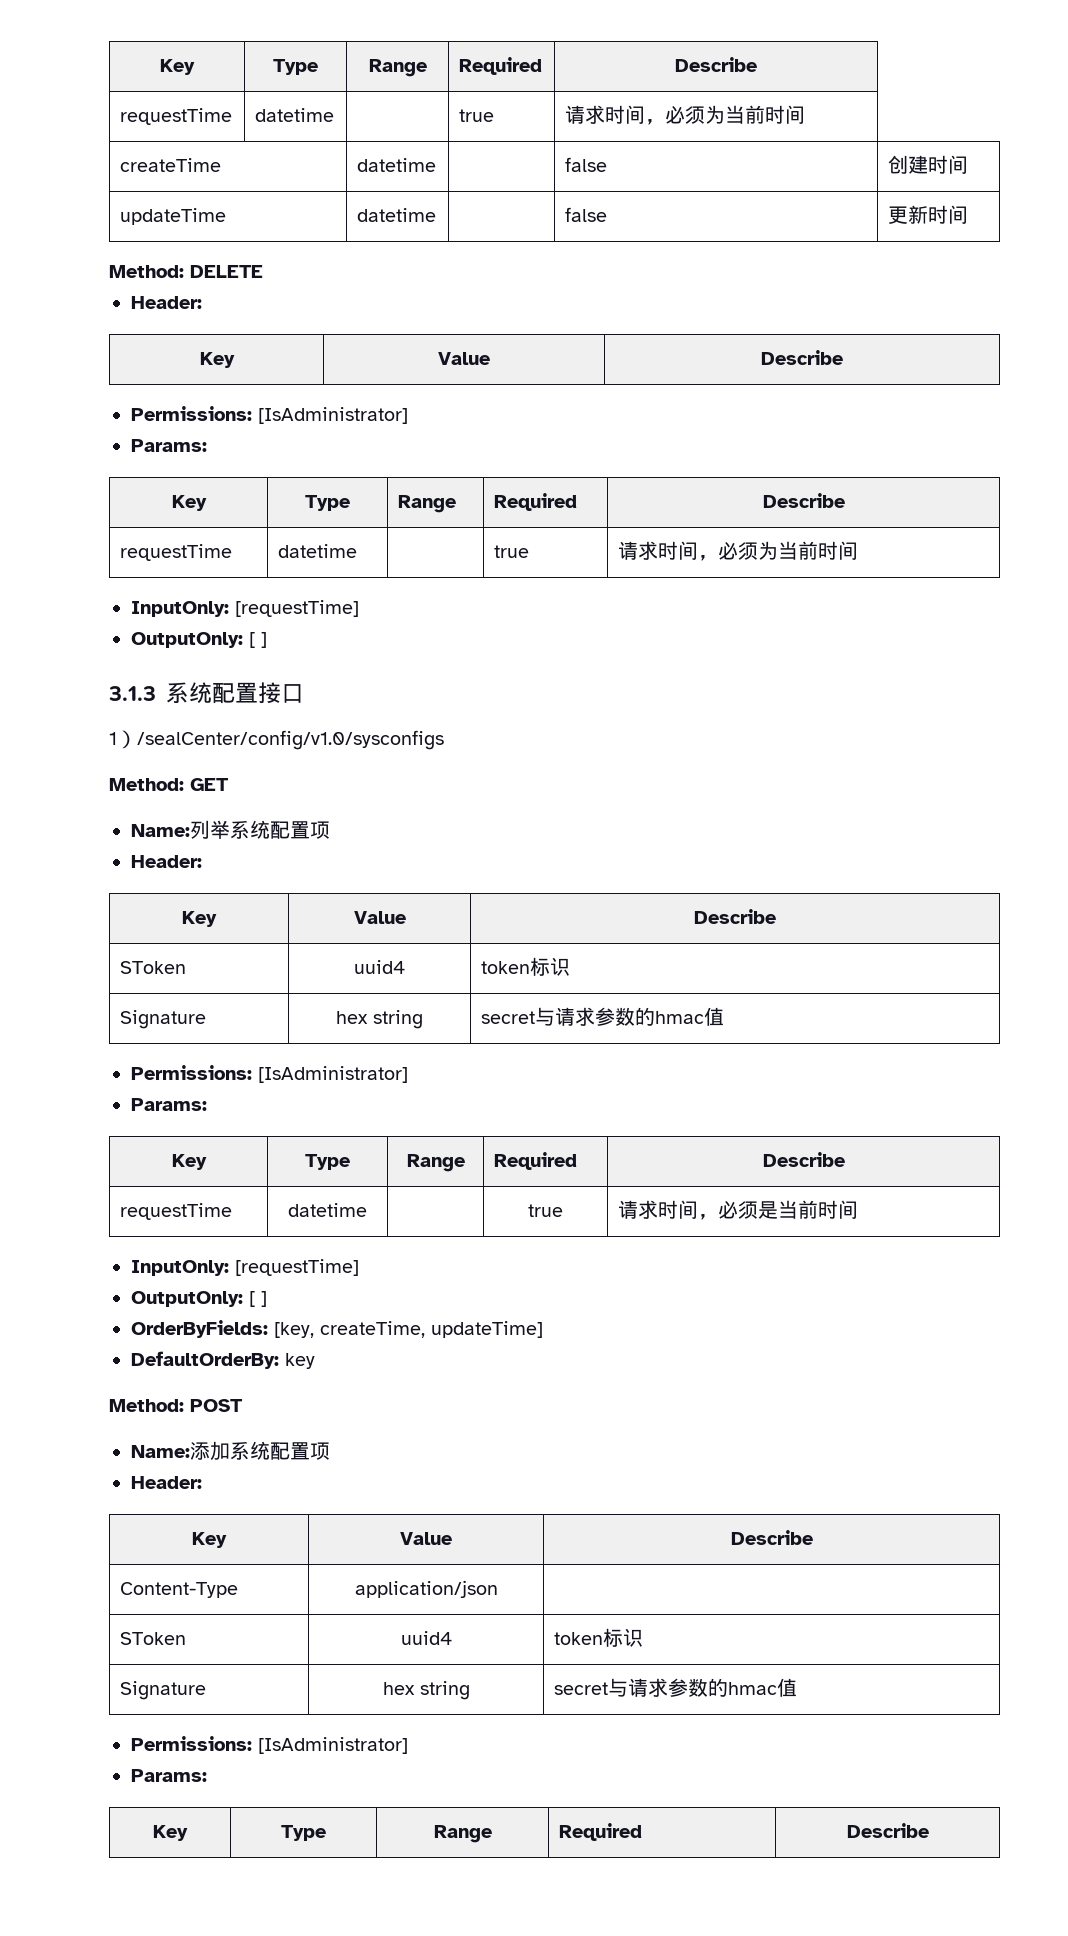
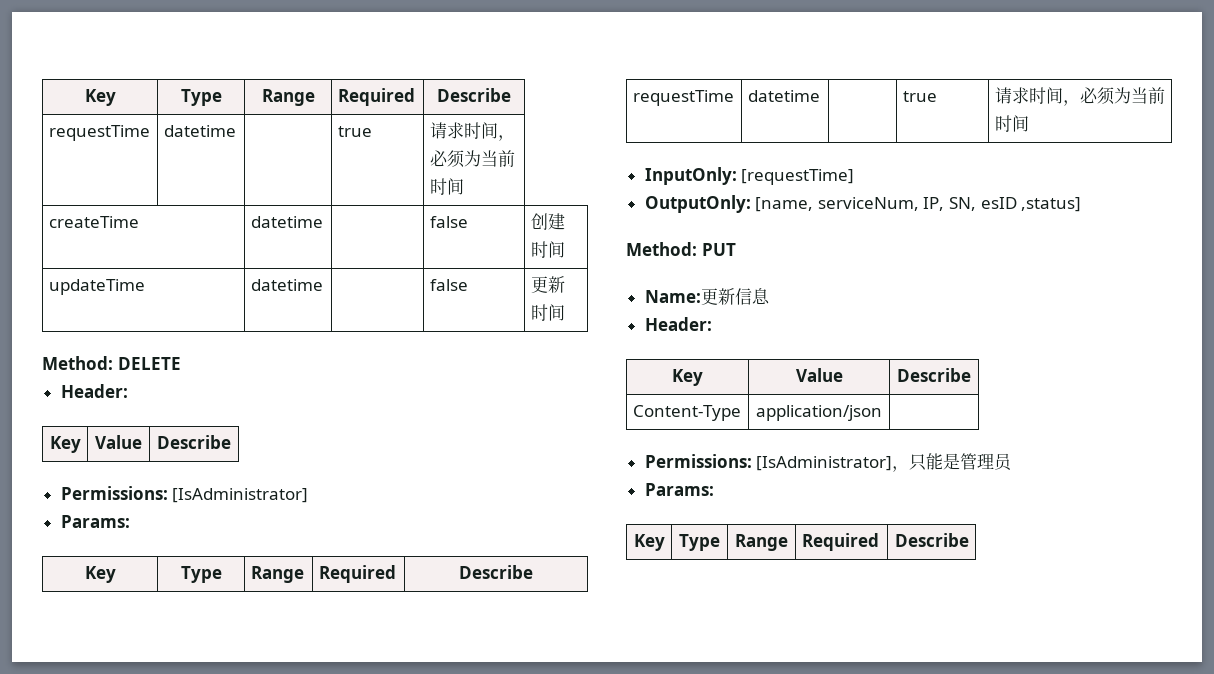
[249,632,267,648] [108,682,304,704] [109,730,444,750] [109,778,229,791] [131,820,330,839] [131,855,202,868] [182,911,217,927] [353,911,406,924] [694,909,776,924] [120,961,187,974] [354,960,405,974] [481,957,571,976] [120,1010,207,1029] [336,1010,423,1029] [481,1007,725,1026] [131,1065,408,1083] [131,1098,207,1111] [171,1154,207,1170] [305,1154,350,1170] [406,1154,465,1172] [494,1152,578,1170] [762,1152,845,1167] [120,1203,233,1220] [288,1203,367,1217] [528,1204,563,1217] [618,1200,859,1220] [131,1259,359,1276] [131,1291,267,1307] [131,1320,543,1338] [131,1351,315,1369] [109,1399,243,1412] [131,1441,330,1461] [ ] // 3.1.3系统配置接口 // 1）/sealCenter/config/v1.0/sysconfigs // Method: GET // Name:列举系统配置项 // Header: // Key | Value | Describe // SToken | uuid4 | token标识 // Signature | hex string | secret与请求参数的hmac值 // Permissions: [IsAdministrator] // Params: // Key | Type | Range | Required | Describe // requestTime | datetime | | true | 请求时间，必须是当前时间 // InputOnly: [requestTime] // OutputOnly: [ ] // OrderByFields: [key, createTime, updateTime] // DefaultOrderBy: key // Method: POST // Name:添加系统配置项 -> [755,197,1082,212] [626,242,736,256] [644,288,770,305] [name, serviceNum, IP, SN, esID ,status] // Method: PUT // Name:更新信息
[120,1632,187,1645] [400,1631,452,1645] [554,1628,644,1647] [120,1681,207,1700] [382,1681,470,1700] [554,1678,798,1697] [131,1736,408,1754] // SToken | uuid4 | token标识 // Signature | hex string | secret与请求参数的hmac值 // Permissions: [IsAdministrator] -> [644,453,1014,472] // Permissions: [IsAdministrator]，只能是管理员

